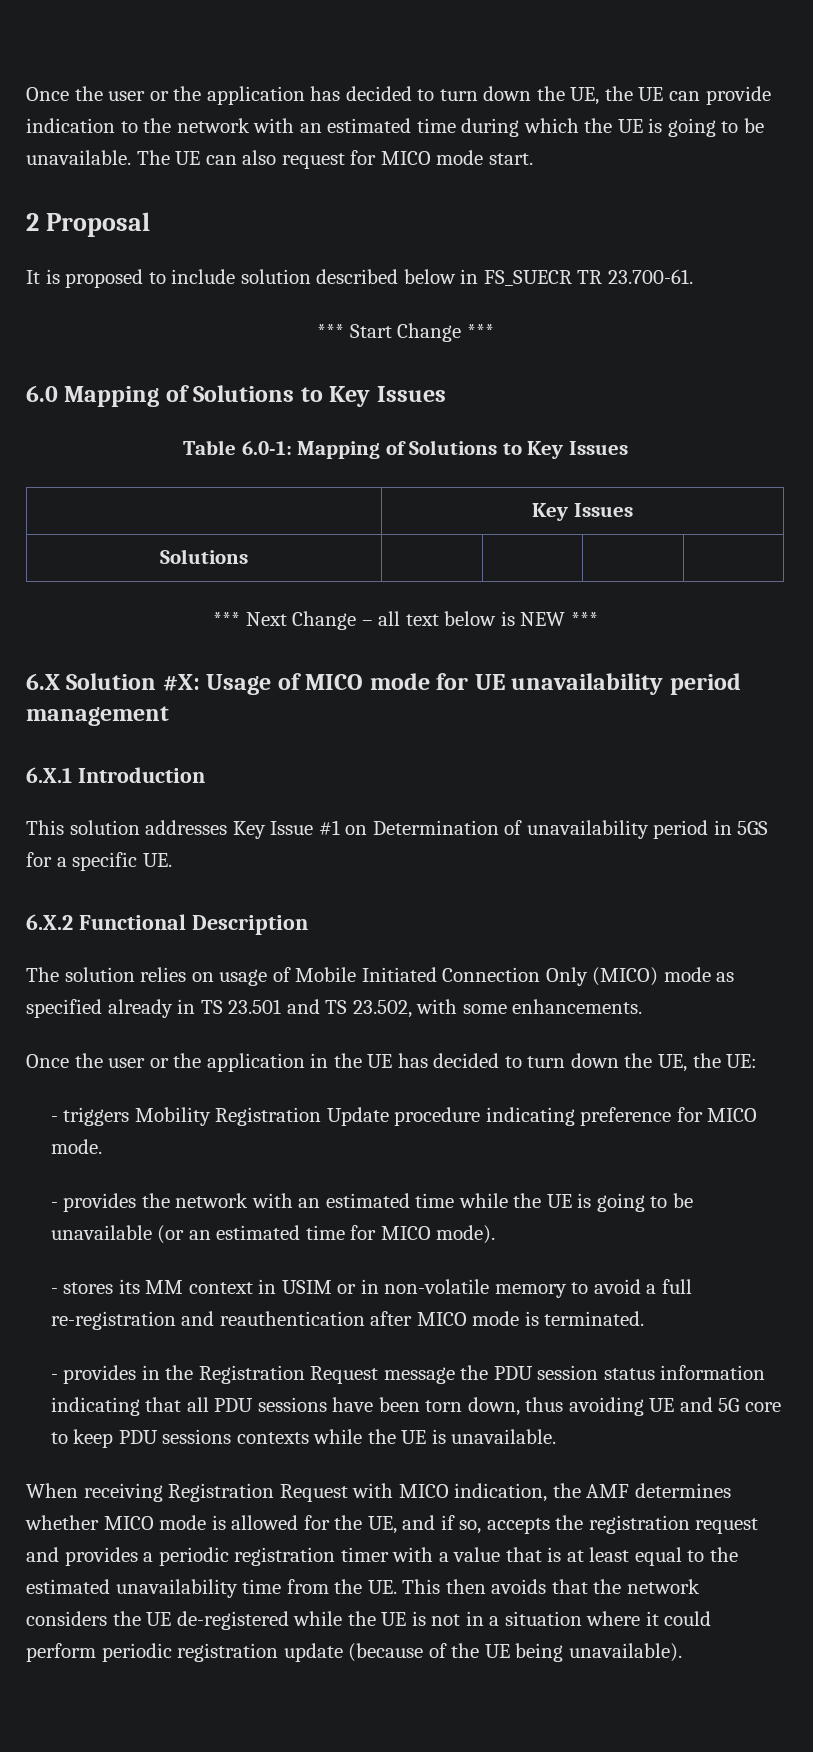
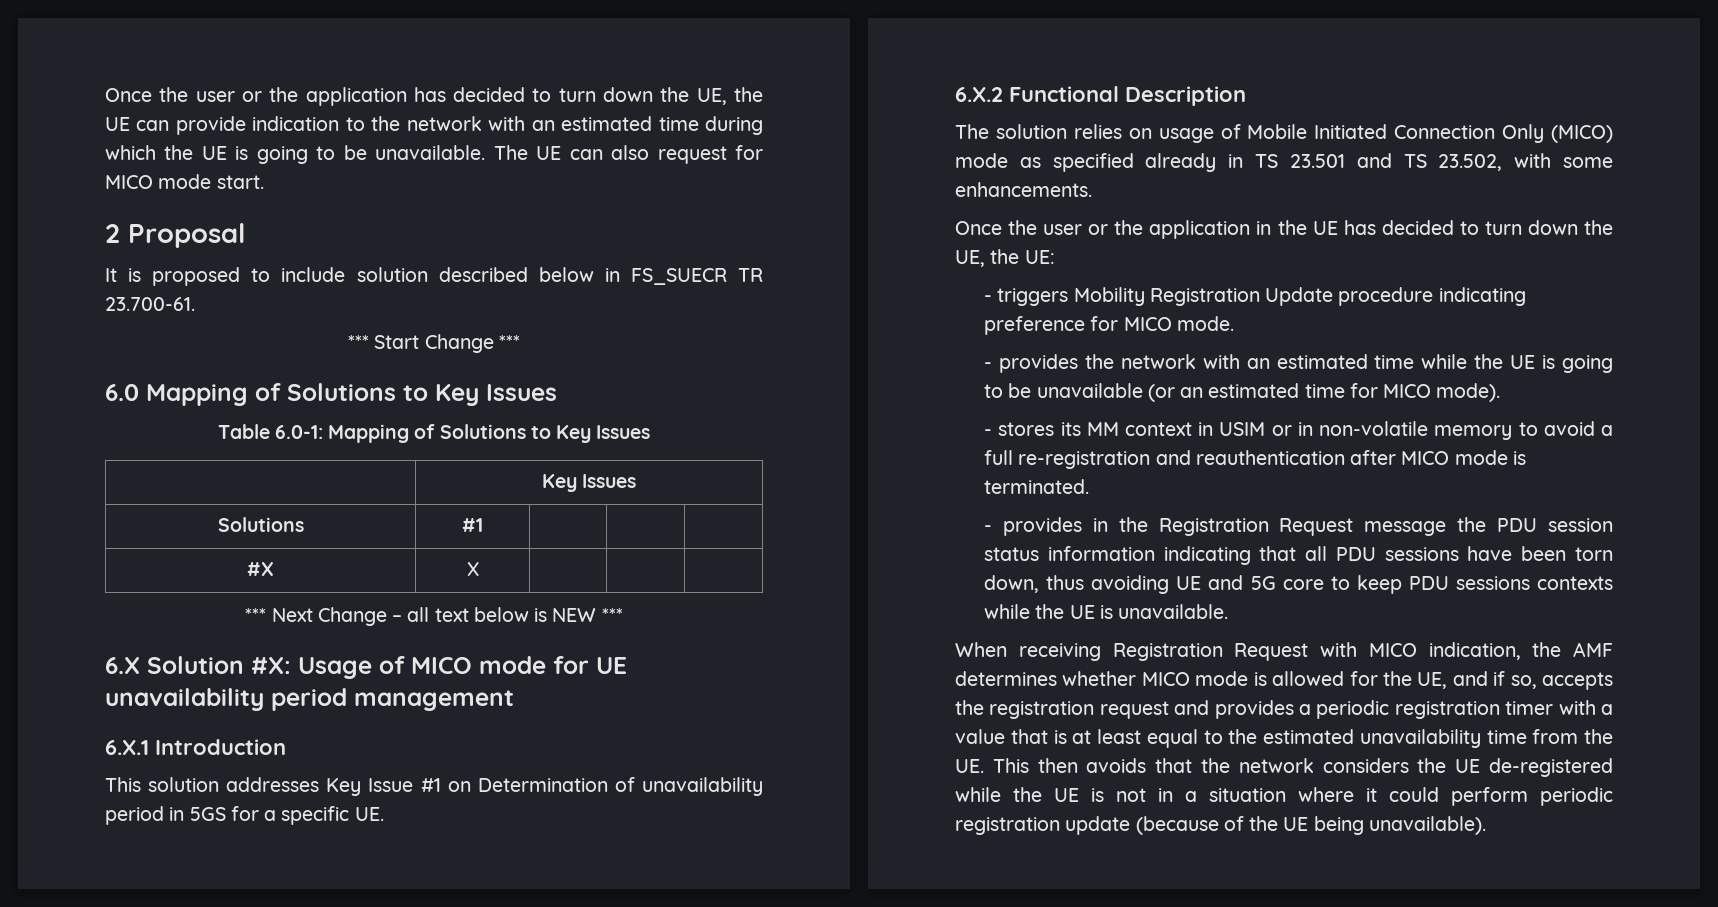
(248, 556) none -> [462,518,483,532] [247,562,274,576] [466,562,479,576] #1 | | | // #X | X

